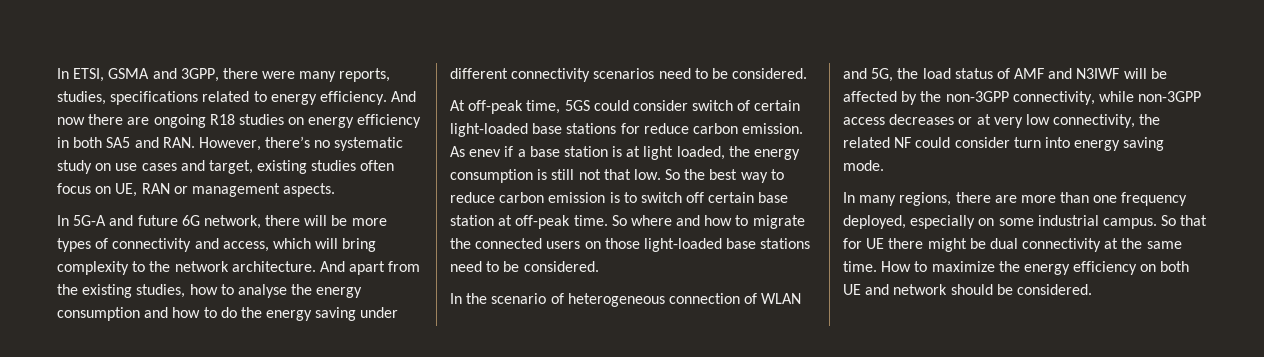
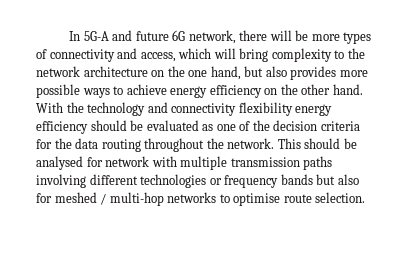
[57,68,391,82] [57,91,417,105] [57,114,422,128] [57,136,404,151] [57,160,395,174] [57,183,336,197] [57,215,69,226] In ETSI, GSMA and 3GPP, there were many reports, studies, specifications related to energy efficiency. And now there are ongoing R18 studies on energy efficiency in both SA5 and RAN. However, there’s no systematic study on use cases and target, existing studies often focus on UE, RAN or management aspects. // In -> [69,31,81,41] In
[231,261,421,275] [57,284,363,298] [57,307,399,321] [450,68,808,82] [450,100,801,114] [450,123,804,137] [450,146,801,160] [450,169,784,183] [450,192,789,203] [450,215,805,229] [450,238,811,252] [450,261,599,272] [450,293,802,307] [843,68,1167,82] [843,91,1202,105] [843,114,1161,128] [843,137,1165,151] [843,160,884,171] [843,192,1188,206] [843,215,1208,229] [843,238,1182,252] [843,261,1190,275] [843,284,1092,295] architecture. And apart from the existing studies, how to analyse the energy consumption and how to do the energy saving under different connectivity scenarios need to be considered. // At off-peak time, 5GS could consider switch of certain light-loaded base stations for reduce carbon emission. As enev if a base station is at light loaded, the energy consumption is still not that low. So the best way to reduce carbon emission is to switch off certain base station at off-peak time. So where and how to migrate the connected users on those light-loaded base stations need to be considered. // In the scenario of heterogeneous connection of WLAN and 5G, the load status of AMF and N3IWF will be affected by the non-3GPP connectivity, while non-3GPP access decreases or at very low connectivity, the related NF could consider turn into energy saving mode. // In many regions, there are more than one frequency deployed, especially on some industrial campus. So that for UE there might be dual connectivity at the same time. How to maximize the energy efficiency on both UE and network should be considered. -> [83,66,368,80] [36,84,363,98] [36,102,333,116] [36,120,360,134] [36,138,357,152] [36,156,333,170] [36,174,359,188] [36,192,366,206] architecture on the one hand, but also provides more possible ways to achieve energy efficiency on the other hand. With the technology and connectivity flexibility energy efficiency should be evaluated as one of the decision criteria for the data routing throughout the network. This should be analysed for network with multiple transmission paths involving different technologies or frequency bands but also for meshed / multi-hop networks to optimise route selection.

